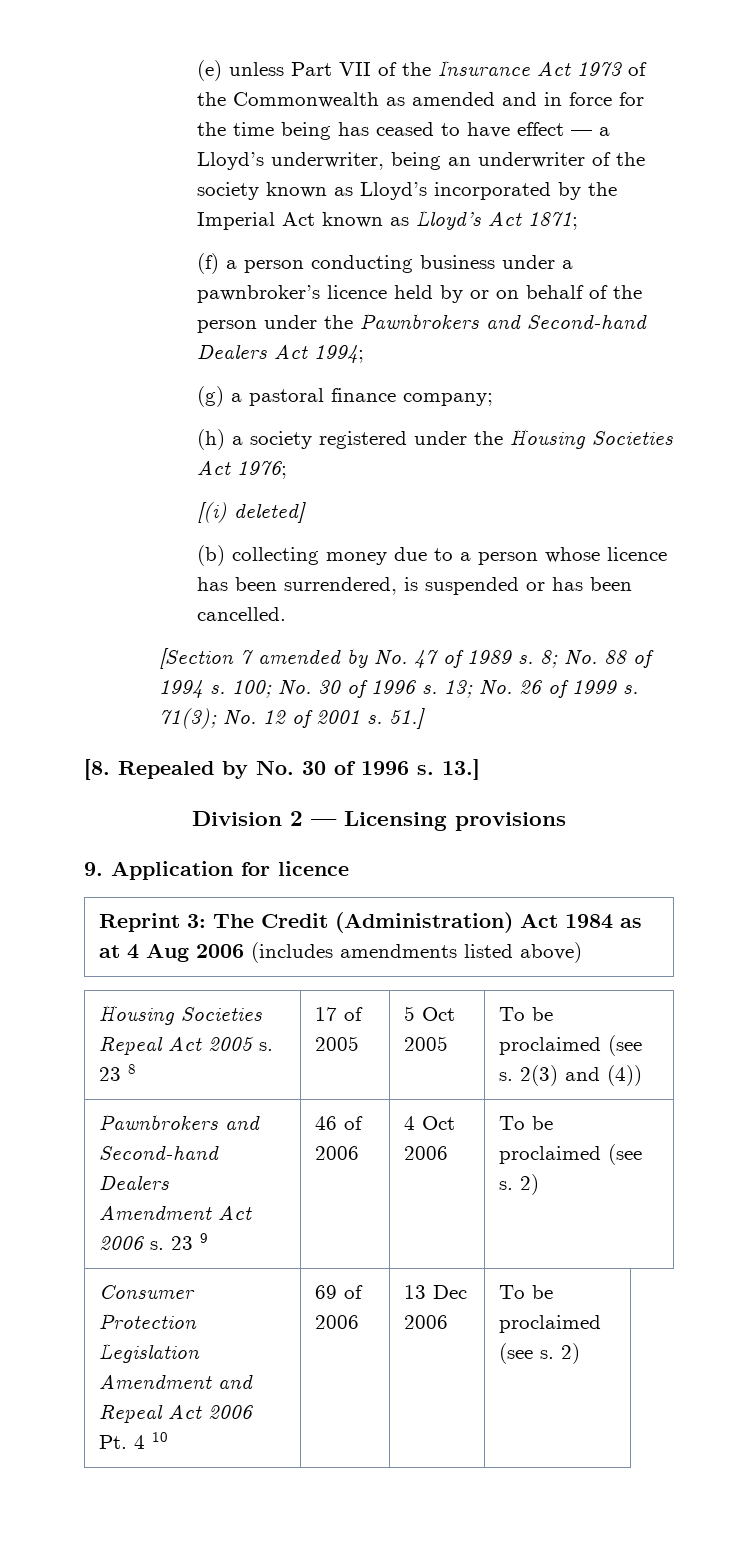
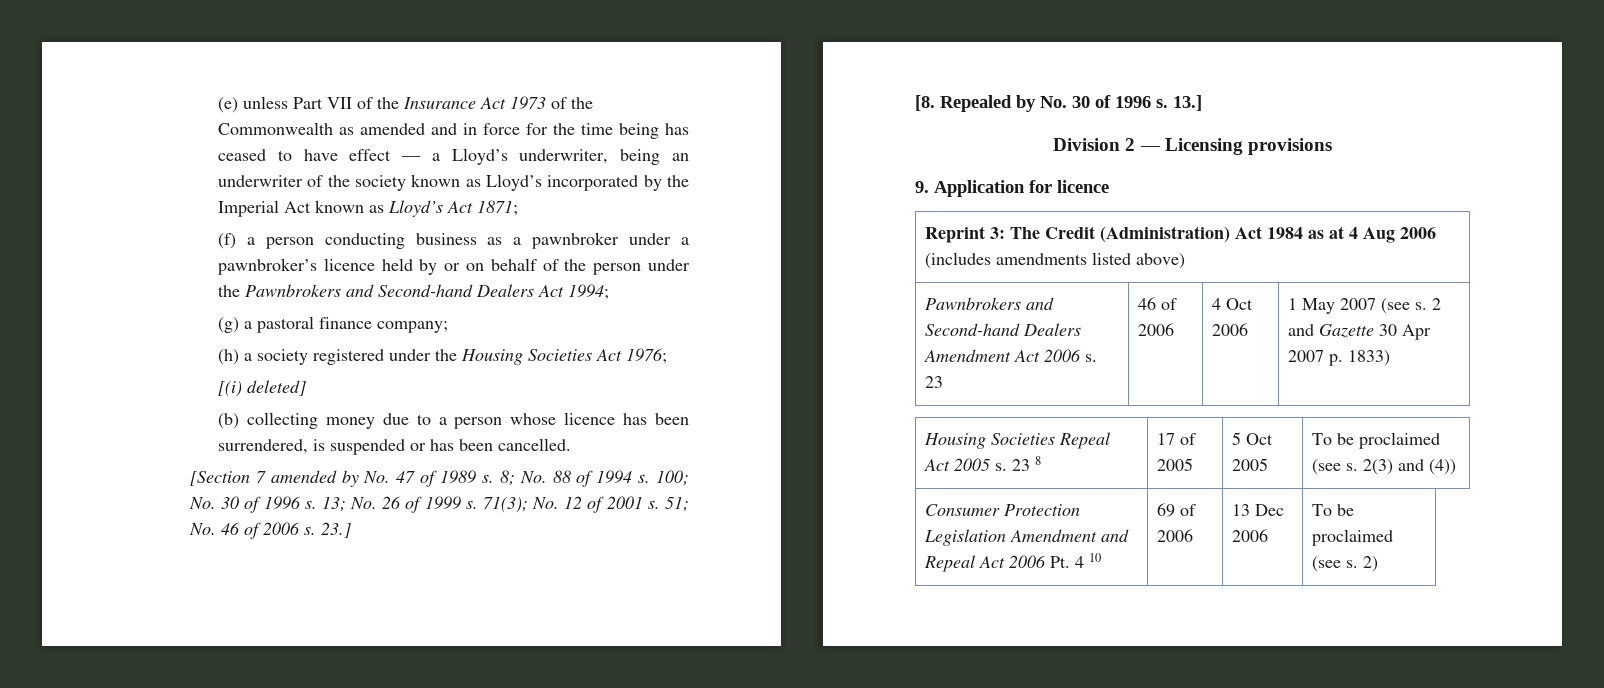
(495, 262) none -> [487,232,620,249] as a pawnbroker
[389,708,426,729] 51.] -> [665,496,689,512] [189,522,352,539] 51; No. 46 of 2006 s. 23.]
(583, 952) none -> [924,297,1054,310] [924,323,1081,336] [923,349,1097,362] [924,376,943,388] [1137,297,1177,310] [1137,323,1174,336] [1211,298,1253,310] [1211,323,1248,336] [1287,298,1441,314] [1287,324,1431,340] [1287,350,1390,366] // Pawnbrokers and Second-hand Dealers Amendment Act 2006 s. 23 | 46 of 2006 | 4 Oct 2006 | 1 May 2007 (see s. 2 and Gazette 30 Apr 2007 p. 1833)
[99,1114,261,1130] [99,1145,220,1160] [99,1175,170,1190] [99,1205,253,1220] [99,1233,209,1250] [315,1116,364,1130] [315,1146,360,1160] [404,1116,456,1130] [404,1146,449,1160] [499,1116,554,1130] [499,1144,643,1165] [499,1174,540,1195] // Pawnbrokers and Second-hand Dealers Amendment Act 2006 s. 23 9 | 46 of 2006 | 4 Oct 2006 | To be proclaimed (see s. 2) -> (1456, 467) none

